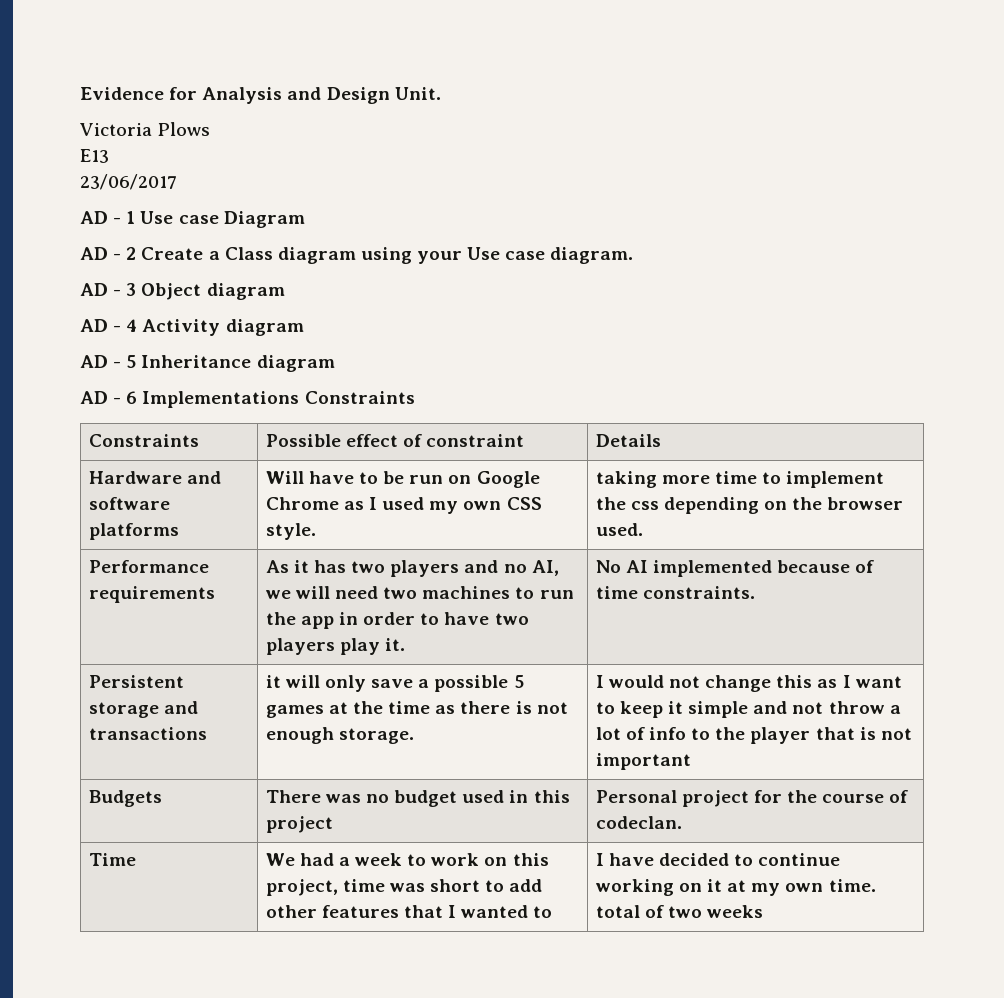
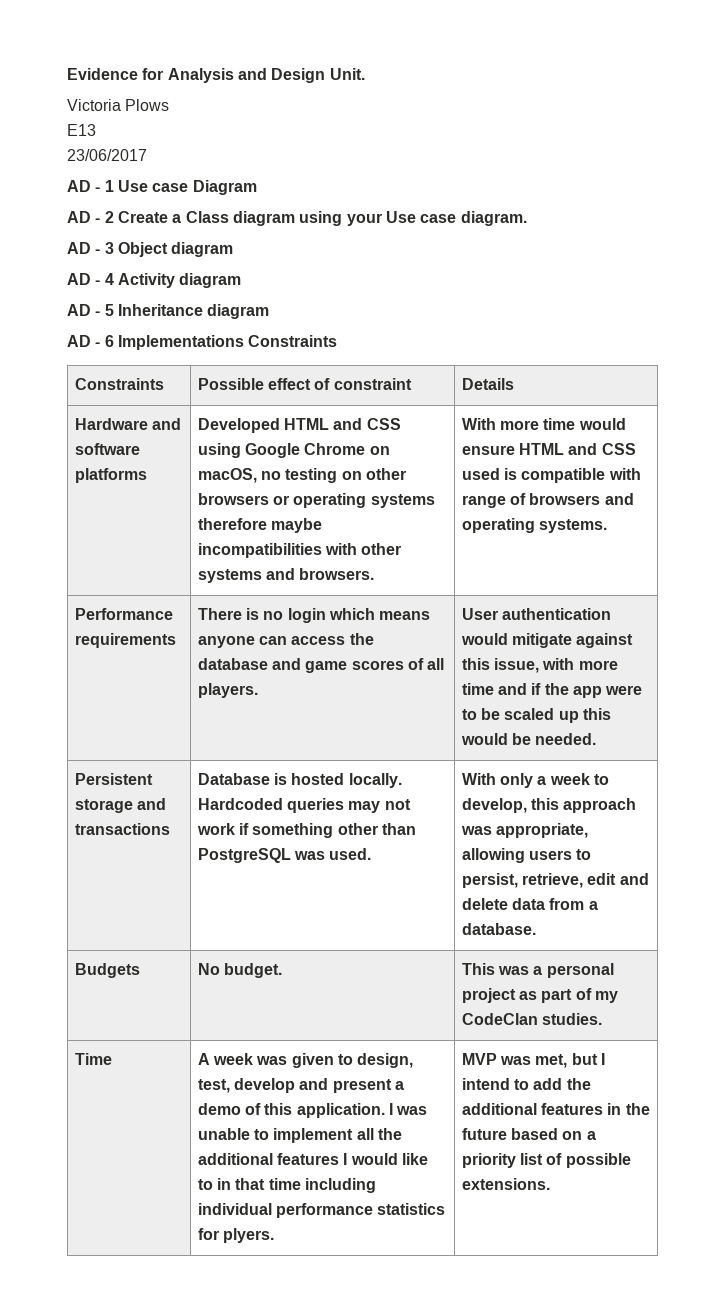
[265,471,540,488] [265,497,542,514] [265,523,316,540] [595,471,885,488] [595,497,904,514] [595,523,643,536] [88,560,209,573] [88,586,215,603] [265,560,559,577] [265,586,574,599] [265,612,529,629] [265,638,405,655] [595,560,875,577] [595,586,755,599] [88,675,184,688] [88,701,198,718] [88,727,207,740] [265,675,524,692] [265,701,568,718] [265,727,414,744] [595,675,902,692] [595,701,901,718] [595,727,912,744] [595,753,691,770] [88,790,162,807] [265,790,570,807] [265,816,333,833] [595,790,909,807] [595,816,682,829] [88,853,136,866] [265,853,549,866] [265,879,543,896] [265,905,553,918] [595,853,841,866] [595,879,876,896] [595,905,764,918] Will have to be run on Google Chrome as I used my own CSS style. | taking more time to implement the css depending on the browser used. // Performance requirements | As it has two players and no AI, we will need two machines to run the app in order to have two players play it. | No AI implemented because of time constraints. // Persistent storage and transactions | it will only save a possible 5 games at the time as there is not enough storage. | I would not change this as I want to keep it simple and not throw a lot of info to the player that is not important // Budgets | There was no budget used in this project | Personal project for the course of codeclan. // Time | We had a week to work on this project, time was short to add other features that I wanted to | I have decided to continue working on it at my own time. total of two weeks -> [197,418,401,433] [197,443,390,458] [197,468,407,483] [197,493,435,508] [197,518,323,533] [197,543,402,558] [197,568,375,583] [461,418,626,430] [461,443,636,455] [461,468,641,483] [461,493,634,508] [461,518,608,533] [74,608,173,620] [74,633,176,648] [197,608,431,623] [197,633,374,648] [197,658,445,673] [197,683,258,698] [461,608,612,620] [460,633,634,648] [461,658,618,673] [461,683,643,698] [461,708,612,723] [460,733,597,745] [74,773,153,785] [74,798,167,813] [74,823,170,835] [197,773,402,788] [197,798,411,813] [196,823,417,838] [197,848,372,863] [461,773,610,788] [461,798,637,813] [460,823,589,838] [461,848,592,863] [461,873,649,888] [461,898,598,910] [461,923,536,935] [74,963,140,978] [197,963,283,978] [461,963,614,978] [461,988,619,1003] [461,1013,603,1025] [74,1053,112,1065] [197,1053,414,1068] [197,1078,405,1093] [197,1103,428,1118] [197,1128,403,1143] [197,1153,429,1165] [197,1178,377,1193] [197,1203,446,1218] [197,1228,275,1243] [461,1053,606,1068] [461,1078,591,1090] [461,1103,650,1115] [461,1128,596,1140] [461,1153,631,1168] [461,1178,550,1190] Developed HTML and CSS using Google Chrome on macOS, no testing on other browsers or operating systems therefore maybe incompatibilities with other systems and browsers. | With more time would ensure HTML and CSS used is compatible with range of browsers and operating systems. // Performance requirements | There is no login which means anyone can access the database and game scores of all players. | User authentication would mitigate against this issue, with more time and if the app were to be scaled up this would be needed. // Persistent storage and transactions | Database is hosted locally. Hardcoded queries may not work if something other than PostgreSQL was used. | With only a week to develop, this approach was appropriate, allowing users to persist, retrieve, edit and delete data from a database. // Budgets | No budget. | This was a personal project as part of my CodeClan studies. // Time | A week was given to design, test, develop and present a demo of this application. I was unable to implement all the additional features I would like to in that time including individual performance statistics for plyers. | MVP was met, but I intend to add the additional features in the future based on a priority list of possible extensions.

